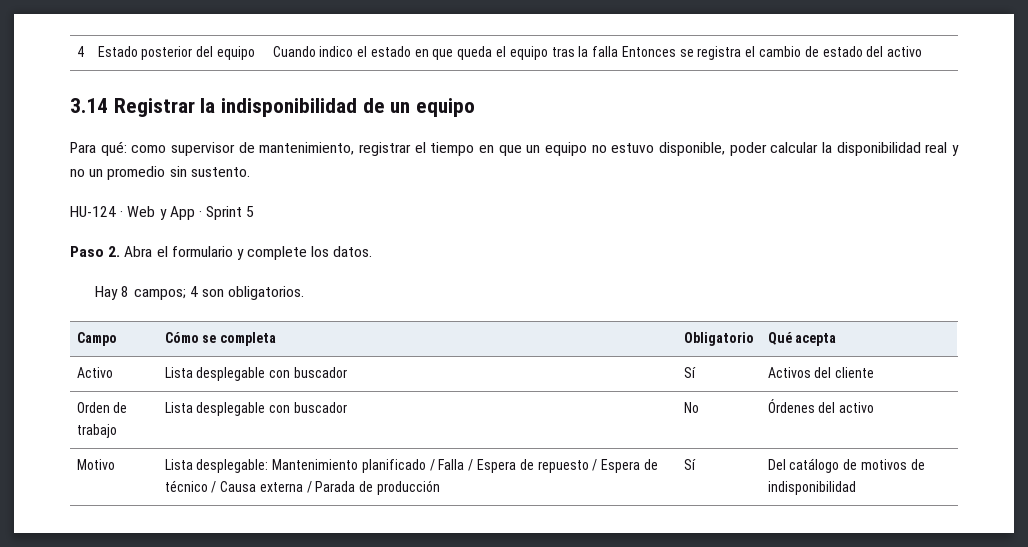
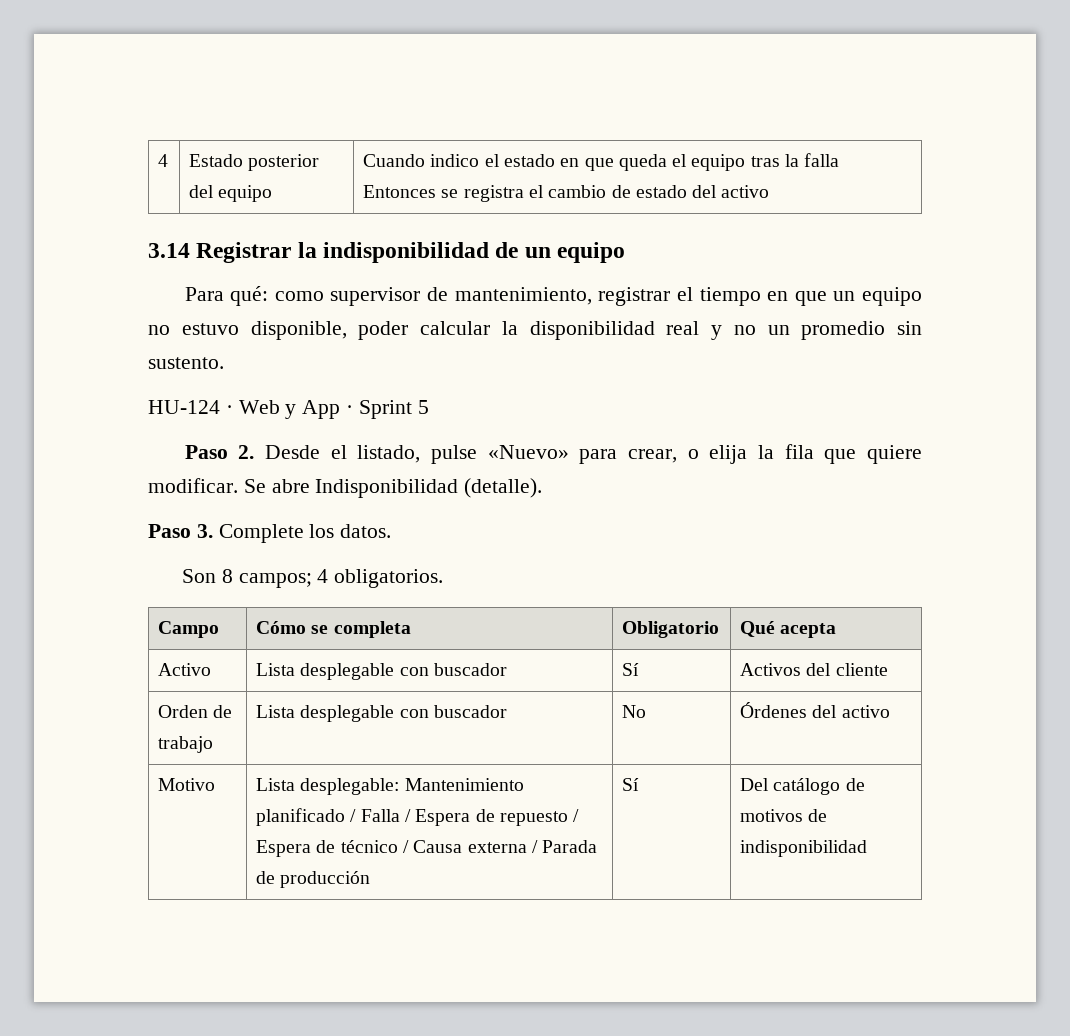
[124,246,308,260] Abra el formulario y complete -> [264,444,922,464] [148,478,543,498] [148,524,304,543] Desde el listado, pulse «Nuevo» para crear, o elija la fila que quiere modificar. Se abre Indisponibilidad (detalle). // Paso 3. Complete
[95,286,119,300] Hay -> [181,569,216,583] Son
[202,289,225,297] son -> (329, 576) none

